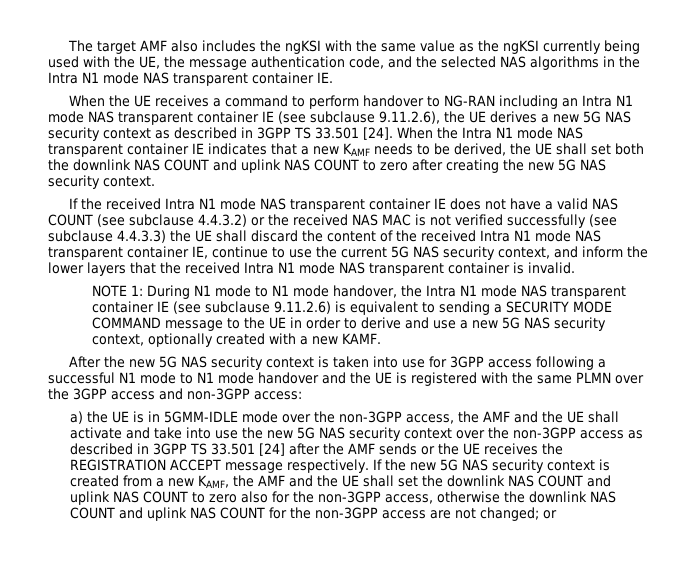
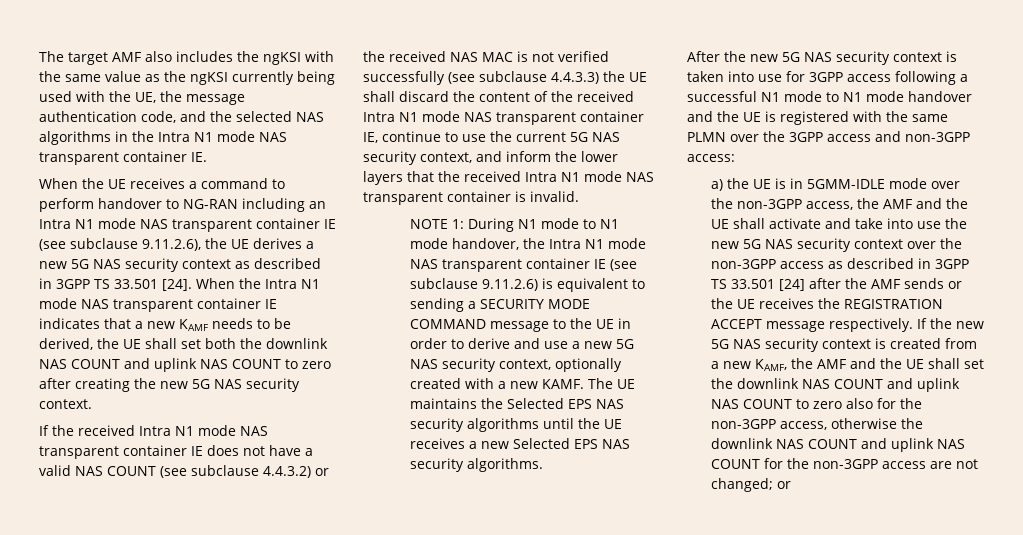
(381, 338) none -> [588,378,636,389] [410,398,625,409] [410,418,623,432] [410,438,631,449] [410,458,544,472] The UE maintains the Selected EPS NAS security algorithms until the UE receives a new Selected EPS NAS security algorithms.

